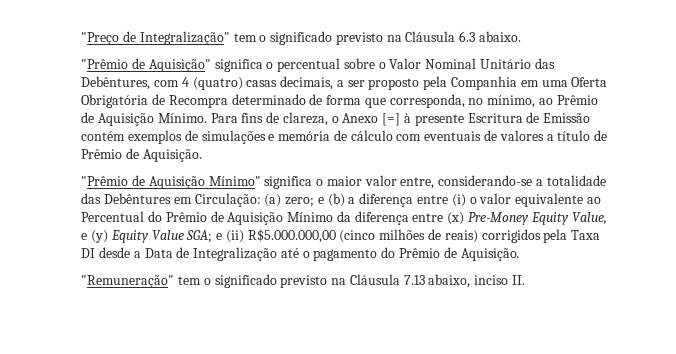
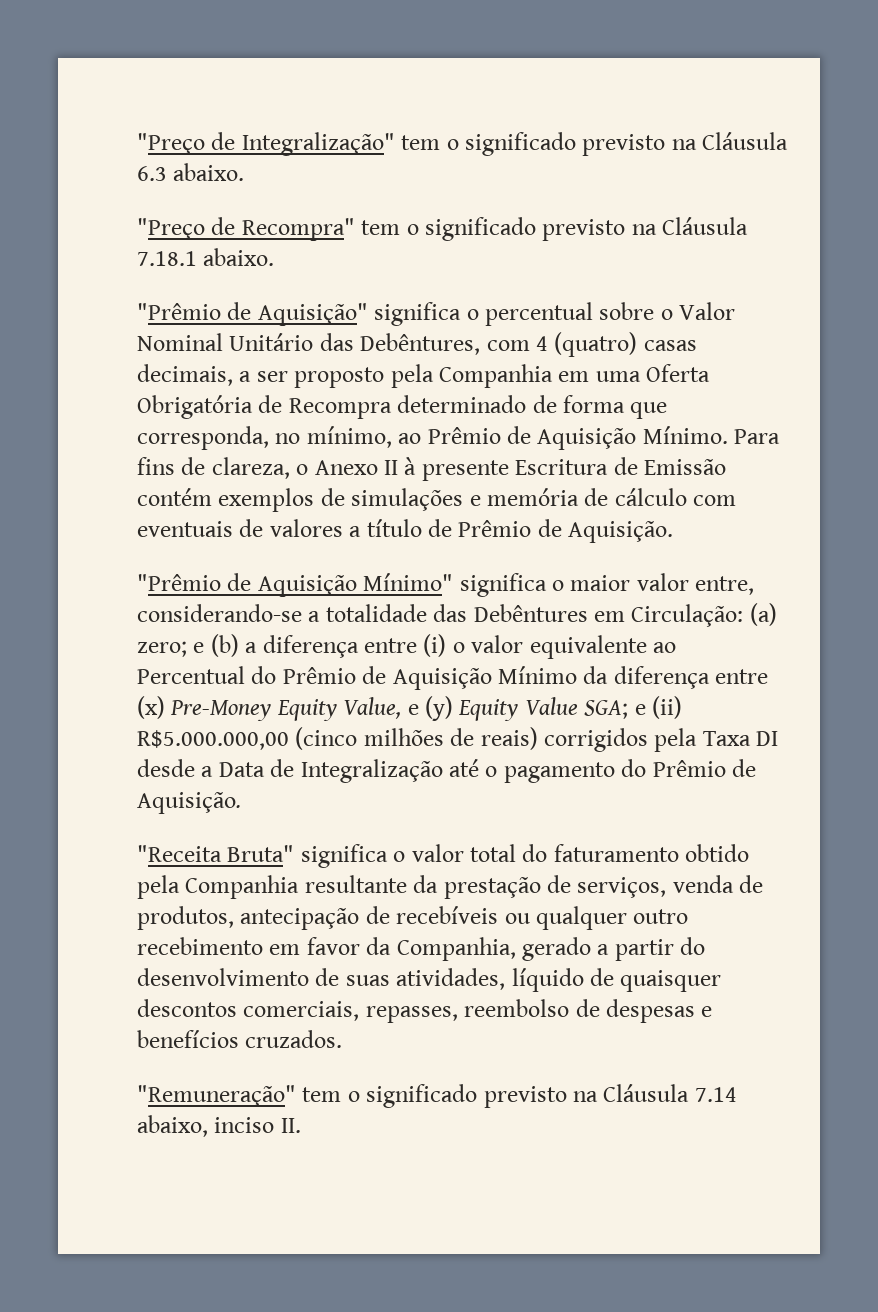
(522, 36) none -> [136,217,749,241] [136,248,275,266] // "Preço de Recompra" tem o significado previsto na Cláusula 7.18.1 abaixo.
[382,113,401,126] [=] -> [383,460,398,475] II
(520, 254) none -> [136,844,750,868] [136,875,764,899] [136,906,689,930] [136,937,706,961] [136,968,722,992] [136,999,713,1023] [136,1030,343,1048] // "Receita Bruta" significa o valor total do faturamento obtido pela Companhia resultante da prestação de serviços, venda de produtos, antecipação de recebíveis ou qualquer outro recebimento em favor da Companhia, gerado a partir do desenvolvimento de suas atividades, líquido de quaisquer descontos comerciais, repasses, reembolso de despesas e benefícios cruzados.
[403,275,425,285] 7.13 -> [694,1087,737,1102] 7.14

